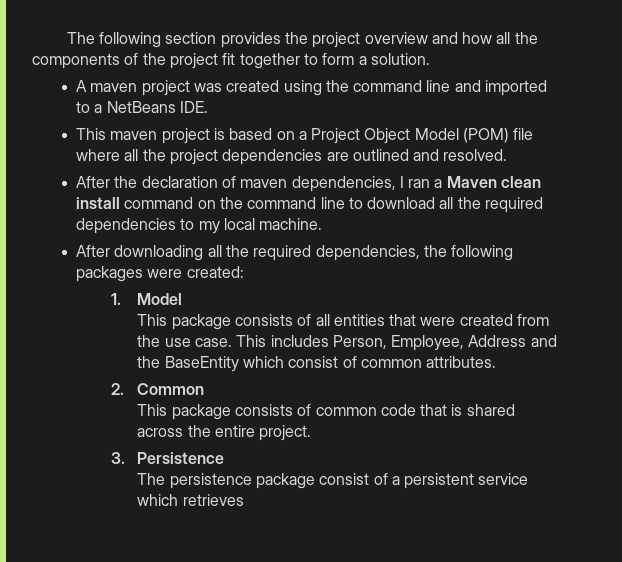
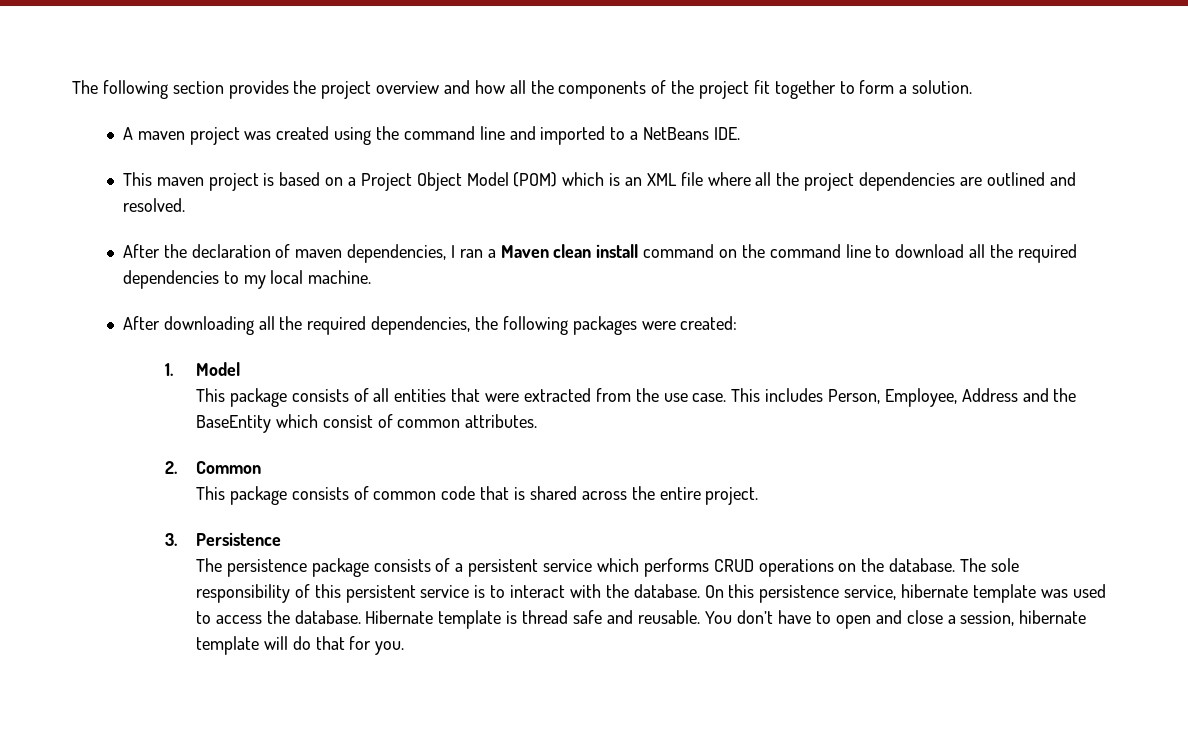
(510, 135) none -> [562,172,677,186] which is an XML
[459,314,513,326] created -> [523,388,591,402] extracted
[319,473,370,485] consist -> [373,559,431,572] consists
[182,494,244,506] retrieves -> [643,558,1019,577] [196,584,1106,603] [196,610,1087,629] [196,636,405,655] performs CRUD operations on the database. The sole responsibility of this persistent service is to interact with the database. On this persistence service, hibernate template was used to access the database. Hibernate template is thread safe and reusable. You don’t have to open and close a session, hibernate template will do that for you.

